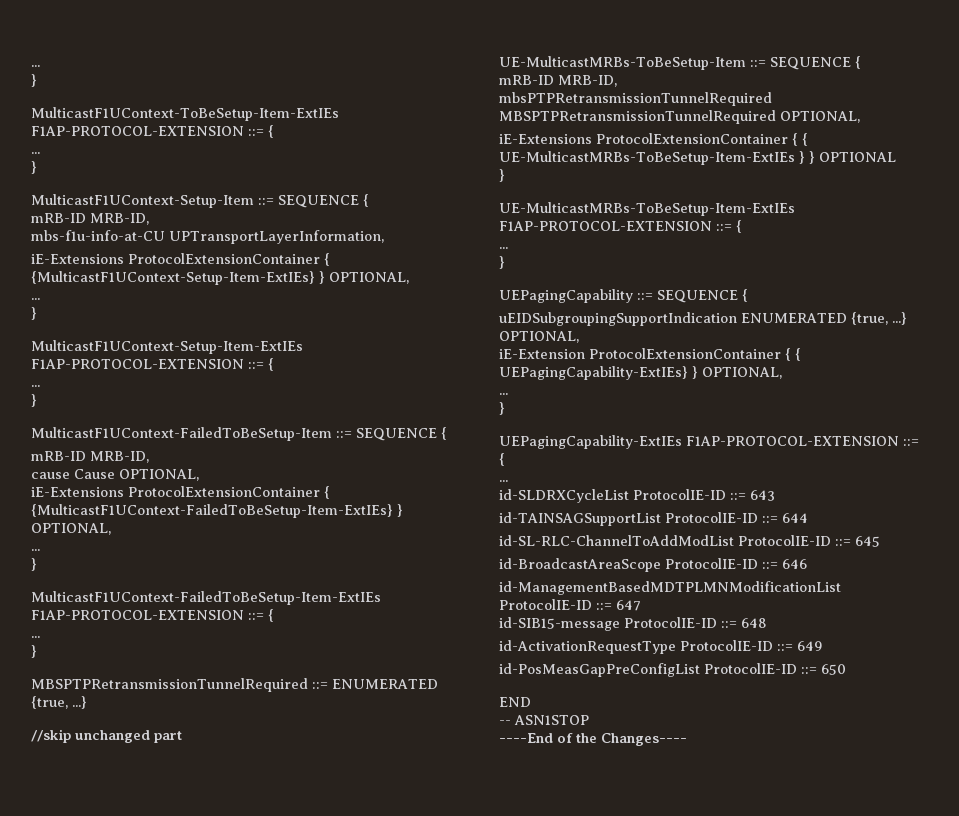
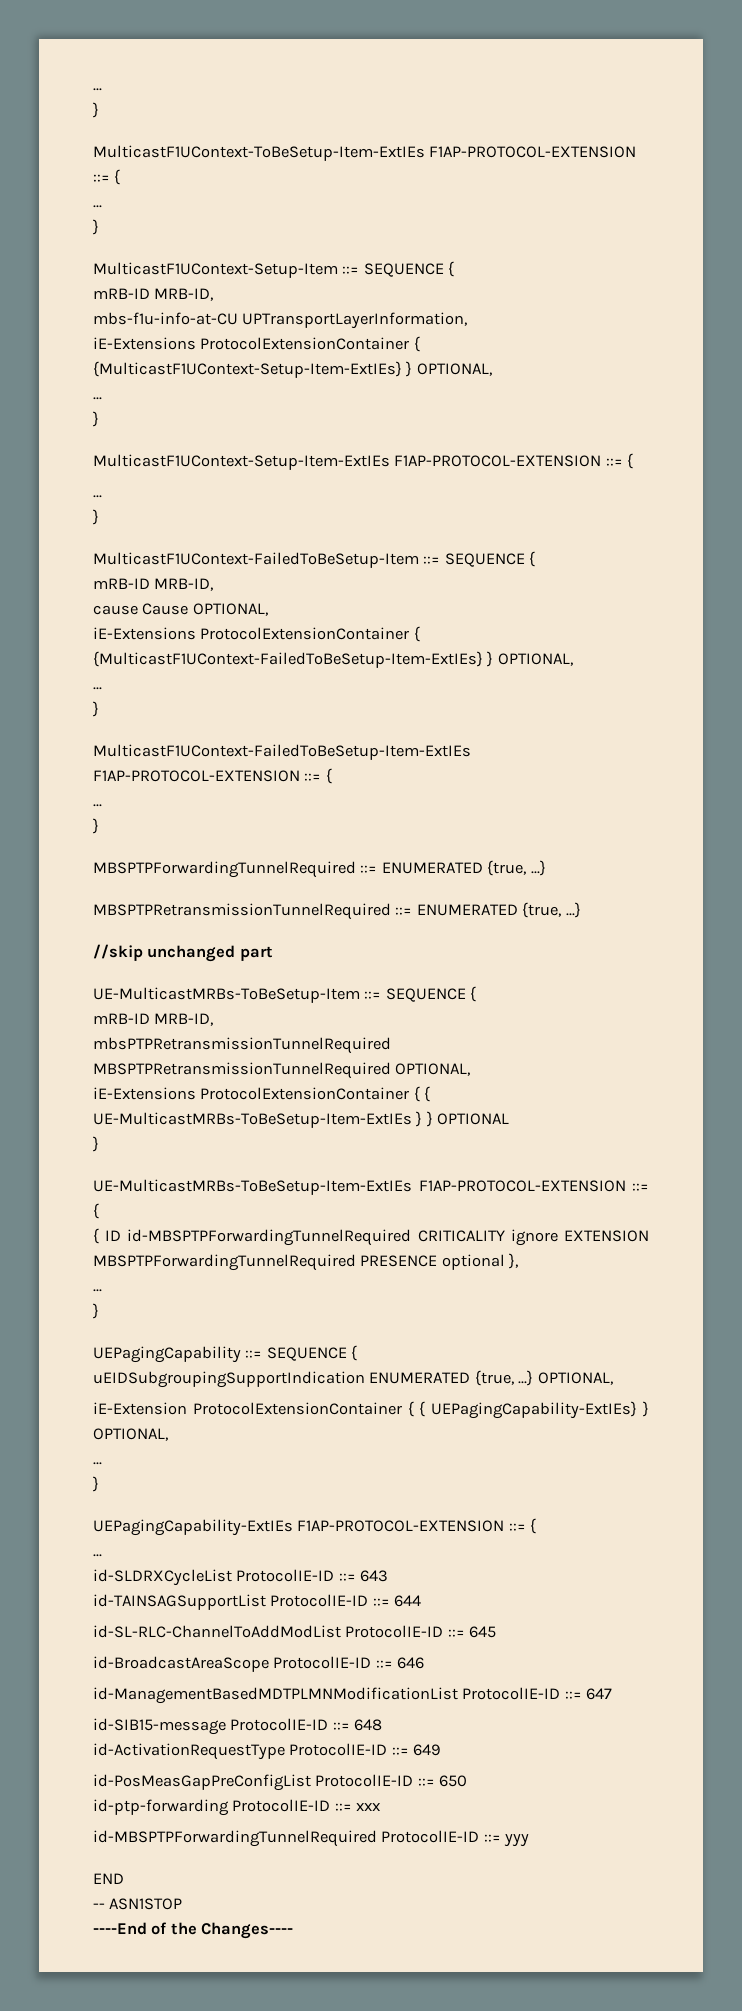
(37, 651) none -> [93,860,546,878] // MBSPTPForwardingTunnelRequired ::= ENUMERATED {true, ...}
(742, 226) none -> [93,1228,649,1246] [93,1253,519,1271] // { ID id-MBSPTPForwardingTunnelRequired CRITICALITY ignore EXTENSION MBSPTPForwardingTunnelRequired PRESENCE optional },
(846, 669) none -> [93,1799,381,1816] [93,1830,530,1847] // id-ptp-forwarding ProtocolIE-ID ::= xxx // id-MBSPTPForwardingTunnelRequired ProtocolIE-ID ::= yyy

